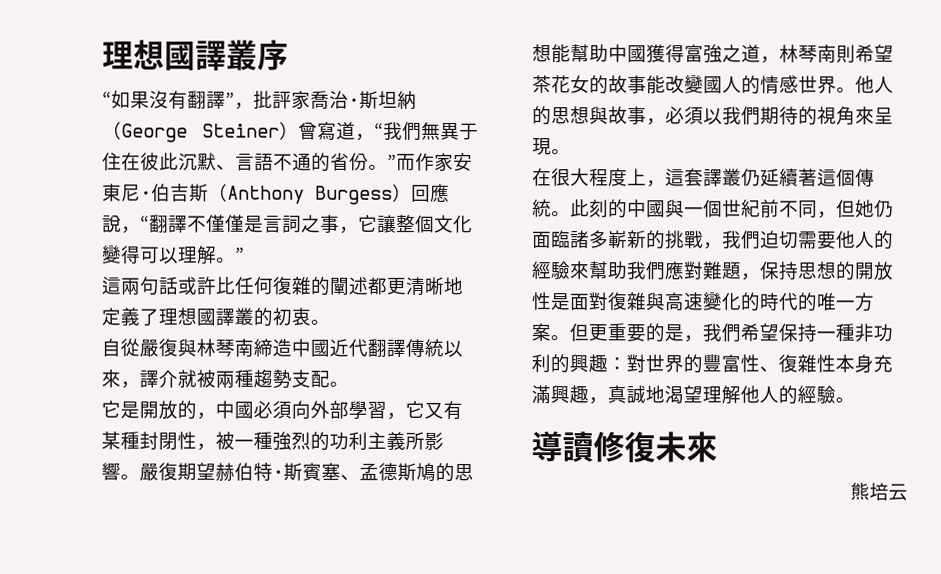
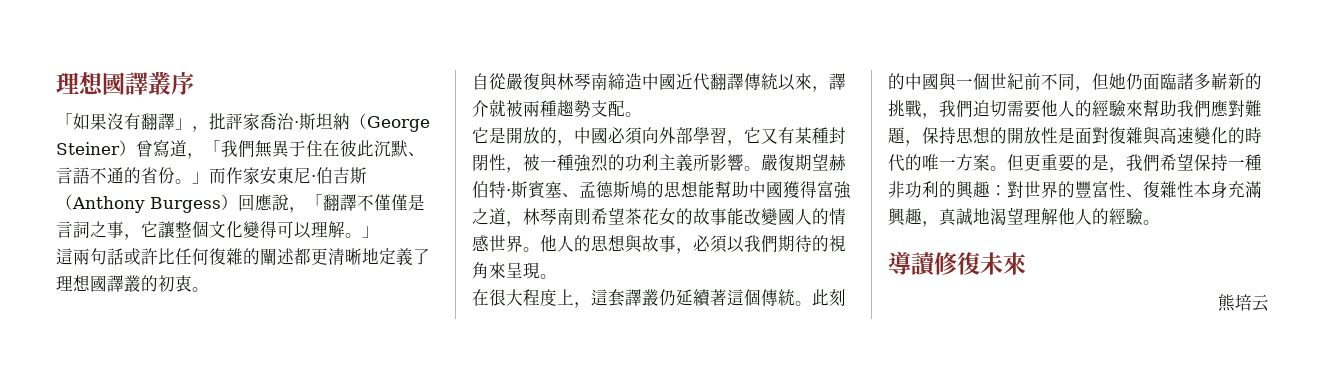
[102,91,112,107] “ -> [56,113,73,128] 「
[225,91,235,107] ” -> [175,118,192,130] 」
[374,122,384,138] “ -> [204,140,221,155] 「
[387,153,397,169] ” -> [192,172,209,184] 」
[140,215,150,231] “ -> [306,194,323,209] 「
[235,246,245,262] ” -> [362,226,379,238] 」

